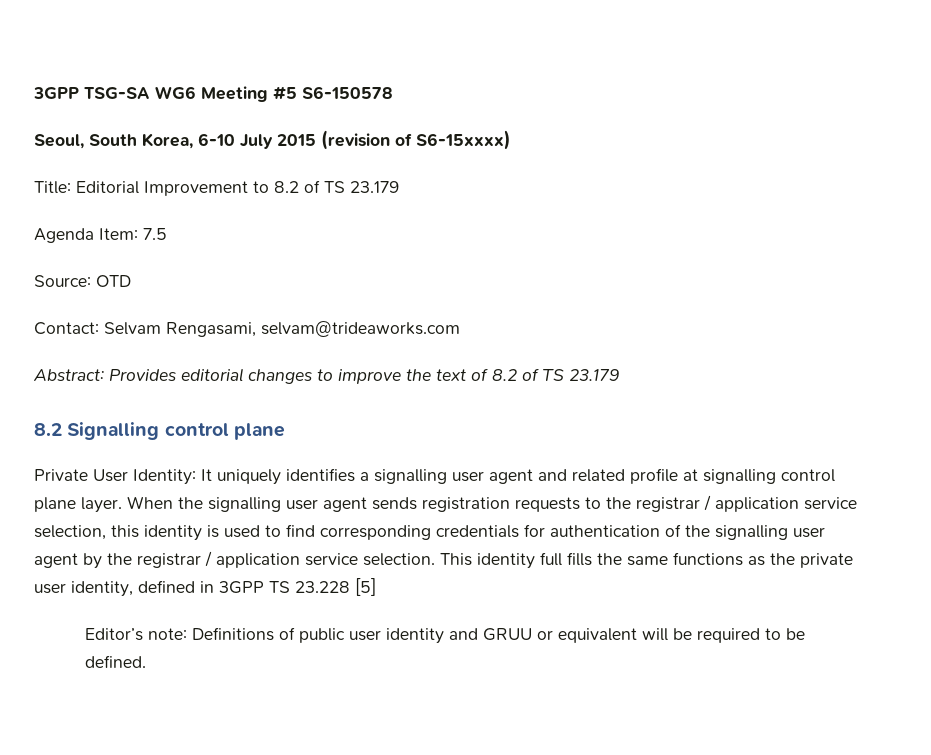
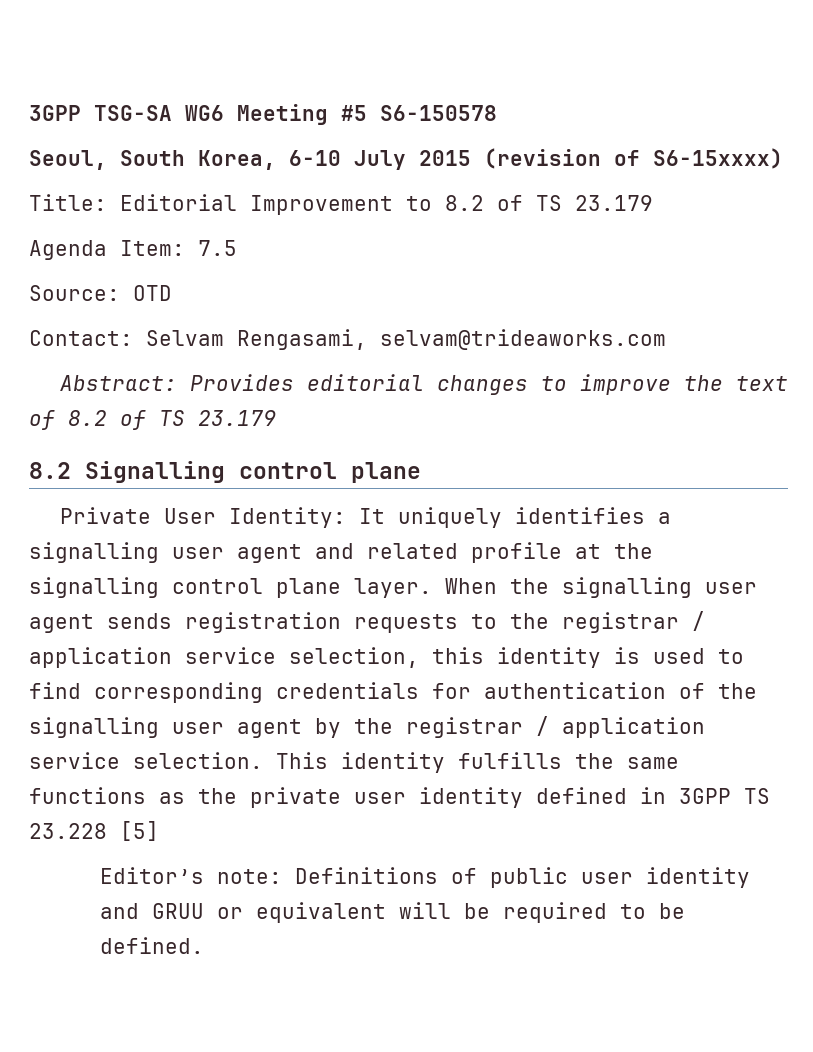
(698, 475) none -> [614,543,653,559] the
[540,552,592,566] full fills -> [458,752,562,769] fulfills
[71,581,133,597] identity, -> [419,787,523,808] identity

